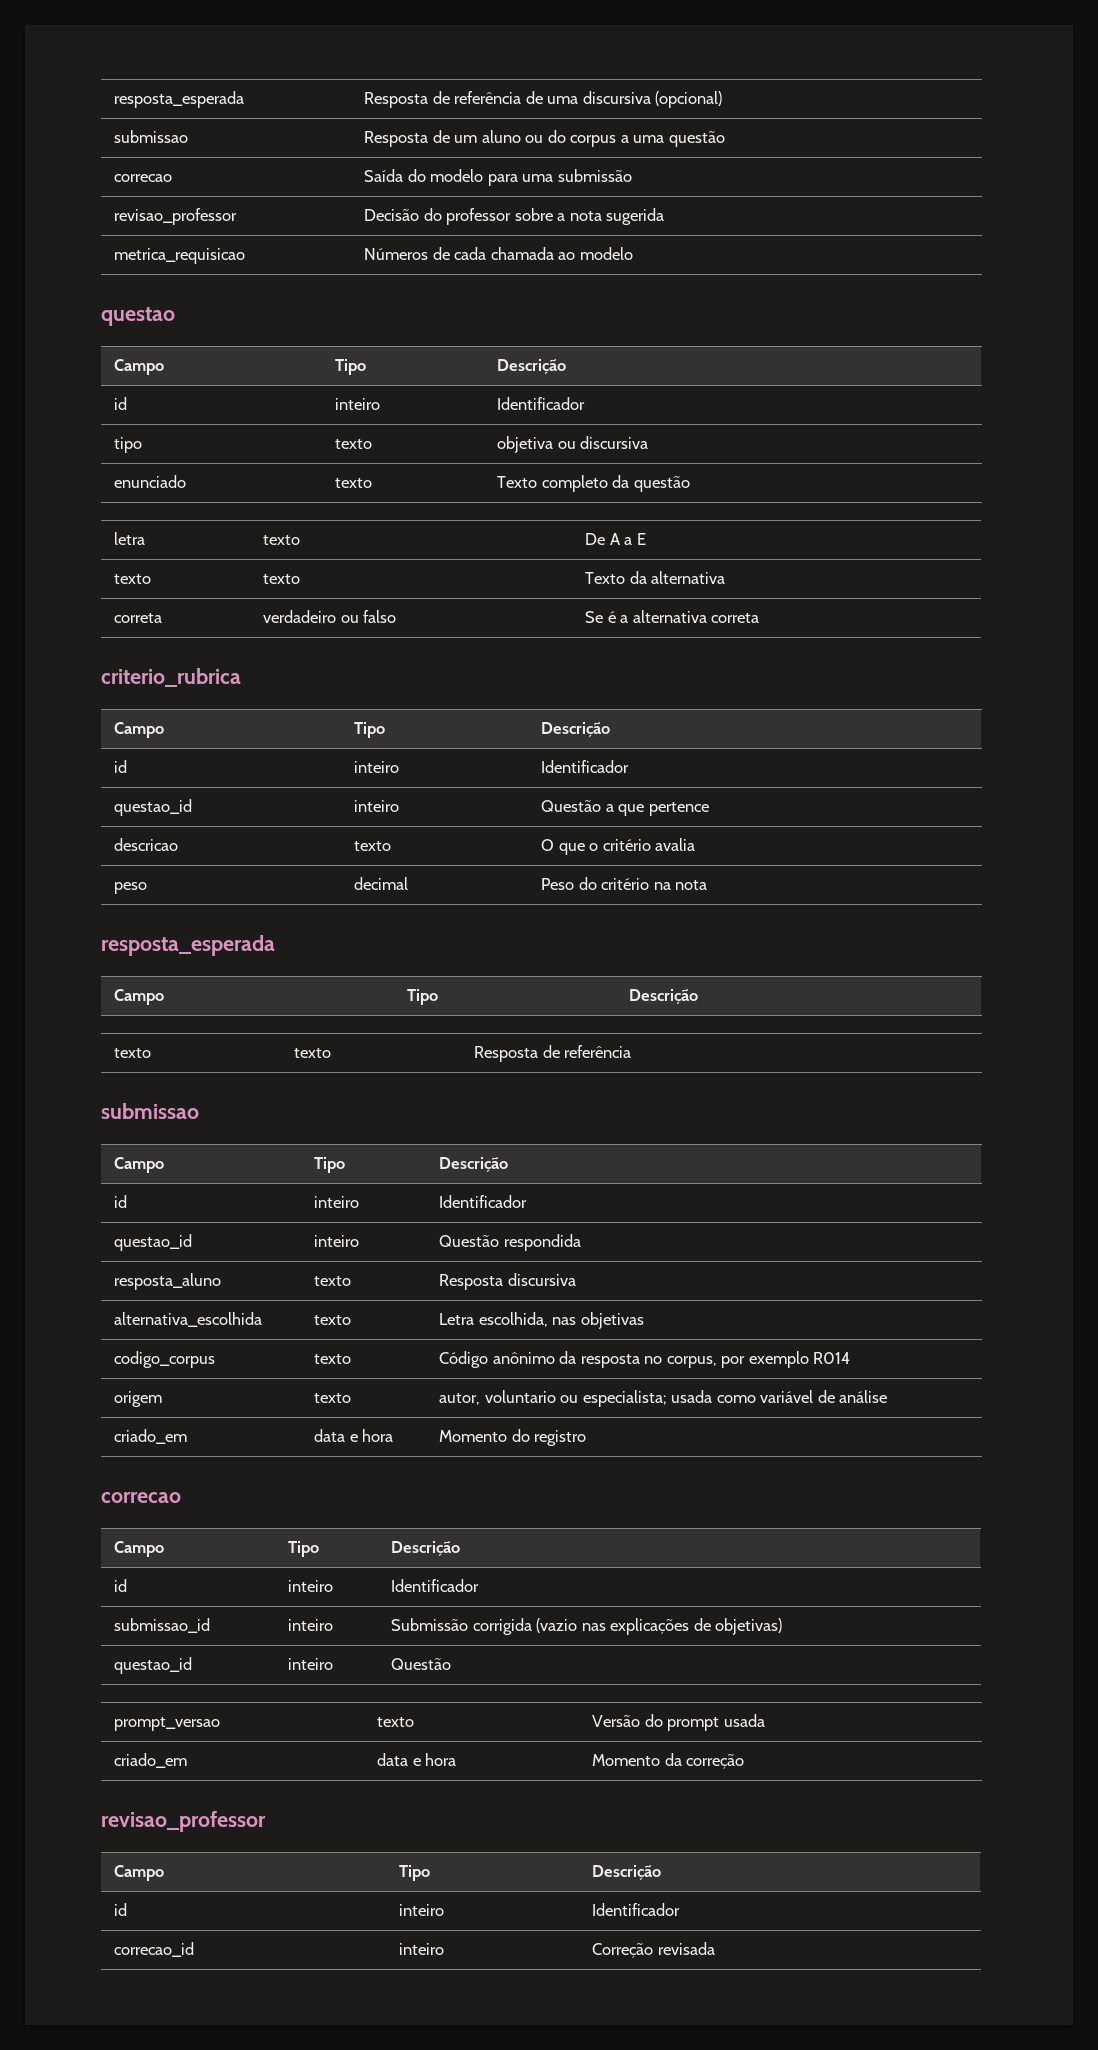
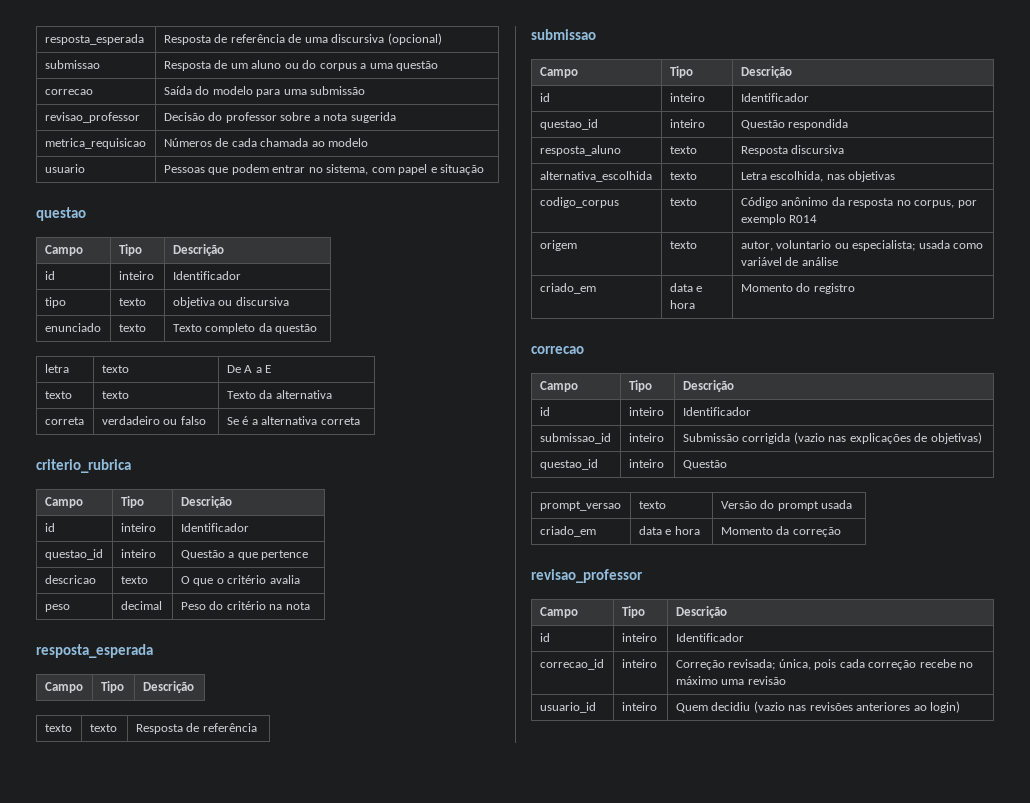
(633, 253) none -> [44,164,85,173] [163,164,485,175] // usuario | Pessoas que podem entrar no sistema, com papel e situação
[657,1942,715,1955] revisada -> [728,659,974,670] [675,676,786,685] [539,702,596,713] [621,702,657,711] [675,701,961,713] revisada; única, pois cada correção recebe no máximo uma revisão // usuario_id | inteiro | Quem decidiu (vazio nas revisões anteriores ao login)

